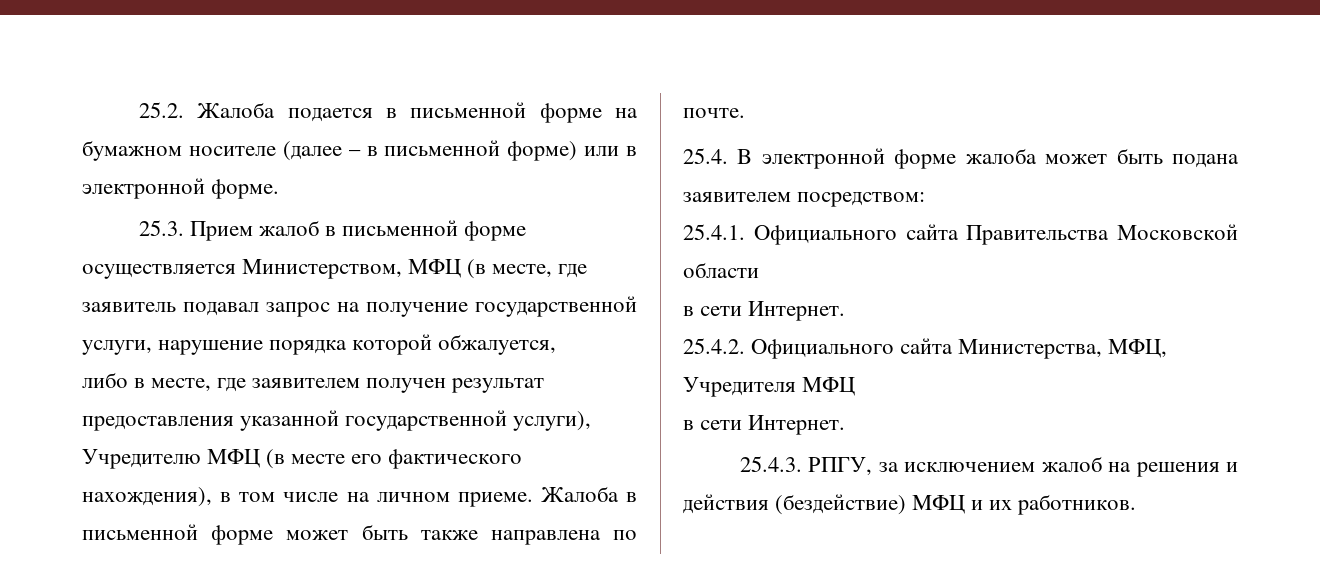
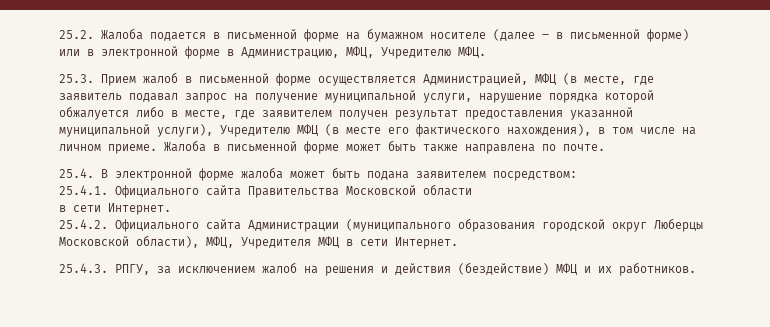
[211,179,280,199] форме. -> [185,46,486,59] форме в Администрацию, МФЦ, Учредителю МФЦ.
[242,259,403,279] Министерством, -> [423,73,528,86] Администрацией,
[475,296,637,317] государственной -> [325,90,416,103] муниципальной
[438,334,557,355] обжалуется, // -> [59,106,129,120] обжалуется
[345,410,508,431] государственной -> [59,124,150,137] муниципальной
[958,339,1103,359] Министерства, -> [248,218,703,232] [59,235,199,248] Администрации (муниципального образования городской округ Люберцы Московской области),
(856, 386) // -> (339, 242) none

